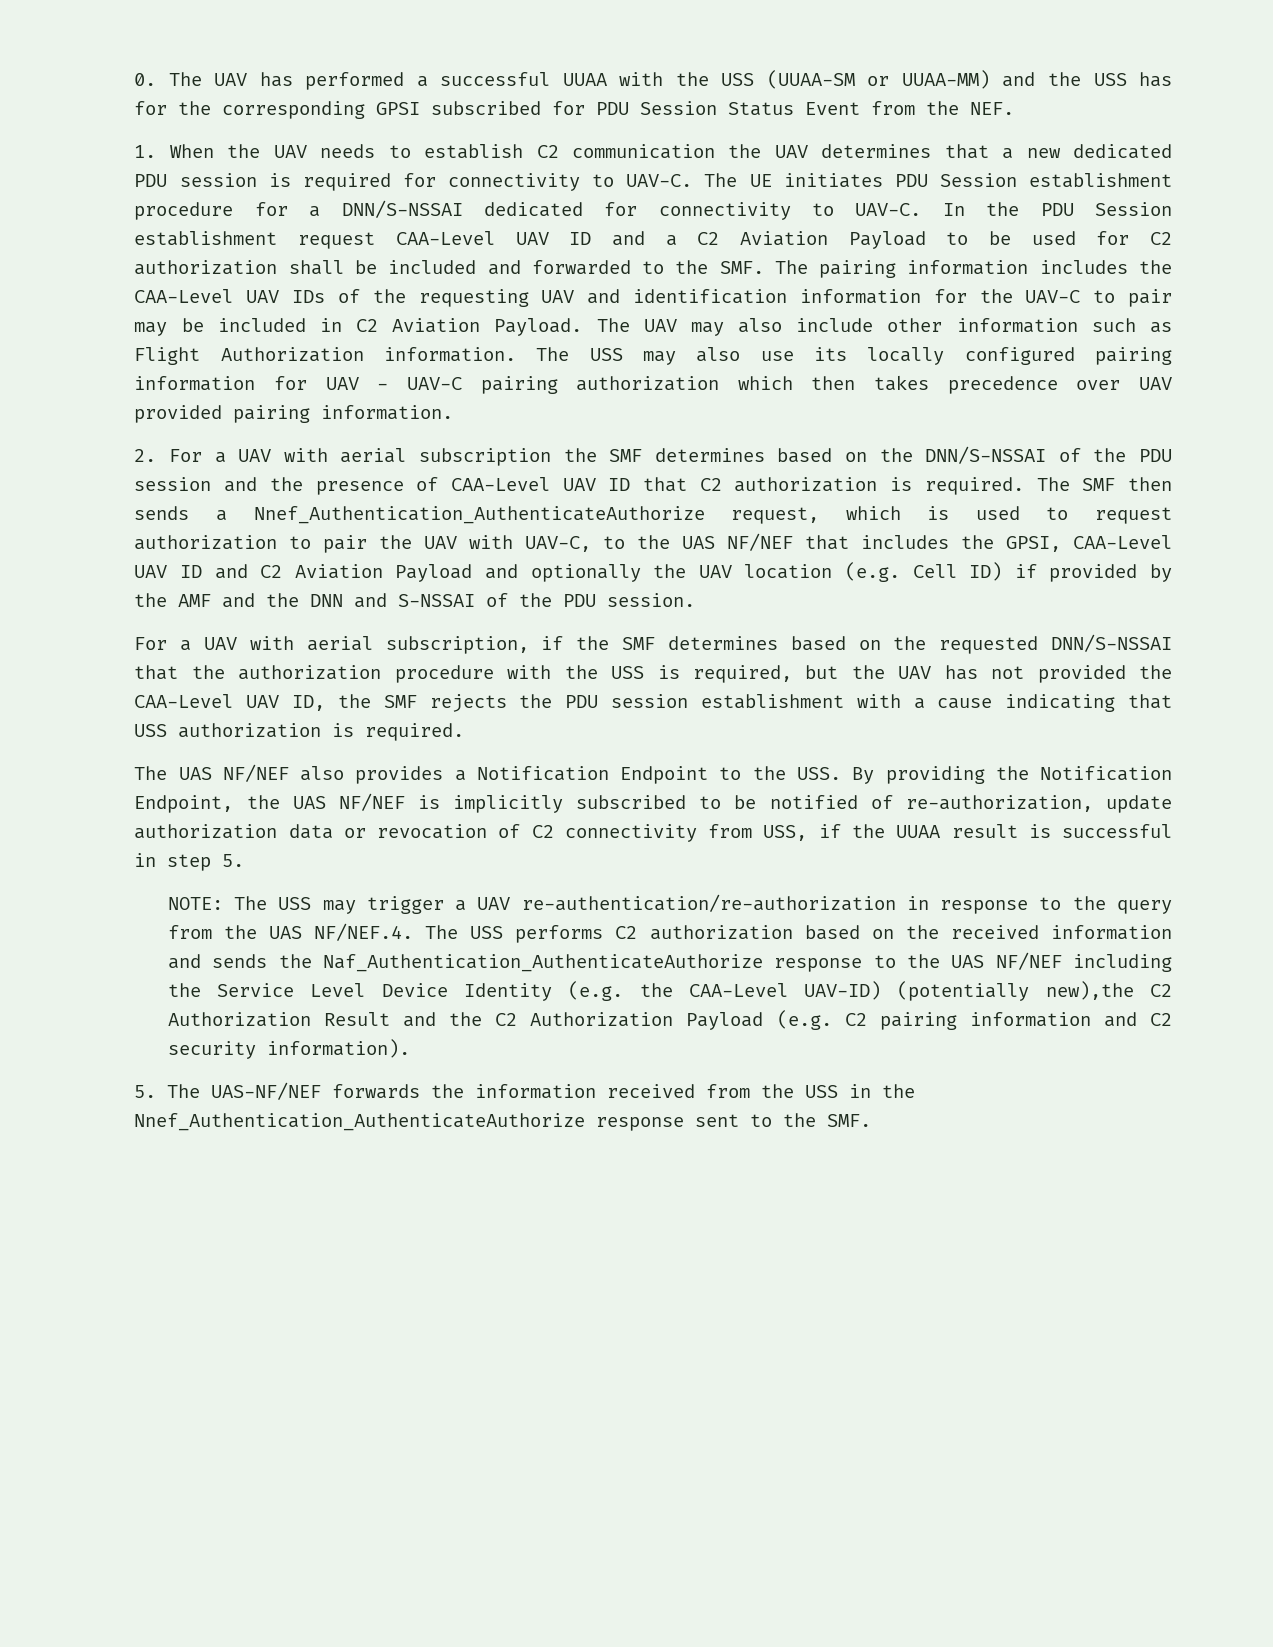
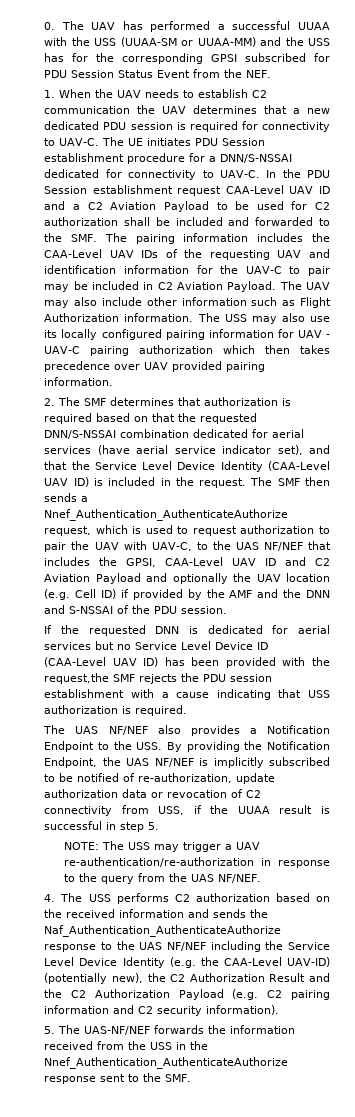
[169,446,1172,466] [134,477,1024,495] For a UAV with aerial subscription the SMF determines based on the DNN/S-NSSAI of the PDU session and the presence of CAA-Level UAV ID that C2 authorization is required. -> [58,397,292,406] [44,413,258,424] [44,429,305,439] [44,445,331,455] [44,461,330,472] [44,477,247,488] The SMF determines that authorization is required based on that the requested DNN/S-NSSAI combination dedicated for aerial services (have aerial service indicator set), and that the Service Level Device Identity (CAA-Level UAV ID) is included in the request.
[134,634,1173,654] [134,665,1172,683] [134,694,371,711] For a UAV with aerial subscription, if the SMF determines based on the requested DNN/S-NSSAI that the authorization procedure with the USS is required, but the UAV has not provided the CAA-Level UAV ID, the -> [44,625,330,636] [44,641,269,650] [44,657,330,668] [44,673,110,684] If the requested DNN is dedicated for aerial services but no Service Level Device ID (CAA-Level UAV ID) has been provided with the request,the
[314,923,414,941] NF/NEF.4. -> [217,874,261,883] [44,894,56,902] NF/NEF. // 4.
[1045,981,1134,1000] new),the -> [111,973,166,983] new), the

